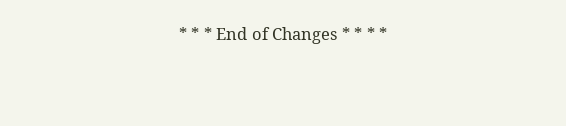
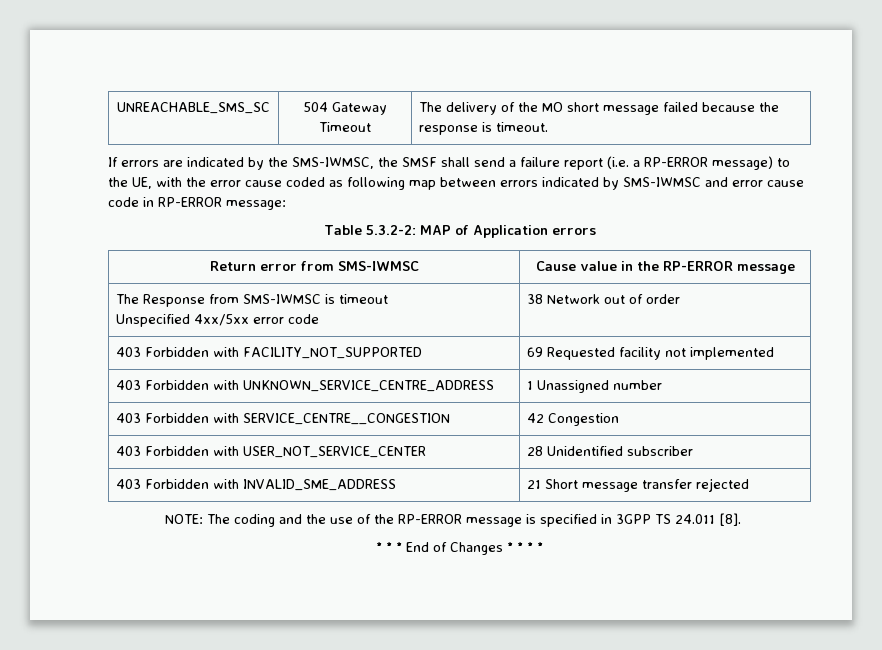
(178, 33) none -> [117,102,270,114] [303,102,387,115] [319,122,371,132] [419,102,780,115] [419,122,549,135] [108,156,790,170] [108,177,804,190] [108,197,286,210] [323,225,596,238] [209,261,419,271] [535,261,795,274] [116,294,389,307] [116,314,320,327] [527,294,681,304] [116,347,423,359] [527,347,775,360] [116,380,495,392] [527,380,663,393] [116,413,451,425] [527,413,620,426] [116,446,427,458] [527,446,694,456] [116,479,397,491] [527,478,750,492] [164,513,741,527] UNREACHABLE_SMS_SC | 504 Gateway Timeout | The delivery of the MO short message failed because the response is timeout. // If errors are indicated by the SMS-IWMSC, the SMSF shall send a failure report (i.e. a RP-ERROR message) to the UE, with the error cause coded as following map between errors indicated by SMS-IWMSC and error cause code in RP-ERROR message: // Table 5.3.2-2: MAP of Application errors // Return error from SMS-IWMSC | Cause value in the RP-ERROR message // The Response from SMS-IWMSC is timeout // Unspecified 4xx/5xx error code | 38 Network out of order // 403 Forbidden with FACILITY_NOT_SUPPORTED | 69 Requested facility not implemented // 403 Forbidden with UNKNOWN_SERVICE_CENTRE_ADDRESS | 1 Unassigned number // 403 Forbidden with SERVICE_CENTRE__CONGESTION | 42 Congestion // 403 Forbidden with USER_NOT_SERVICE_CENTER | 28 Unidentified subscriber // 403 Forbidden with INVALID_SME_ADDRESS | 21 Short message transfer rejected // NOTE: The coding and the use of the RP-ERROR message is specified in 3GPP TS 24.011 [8]. //

